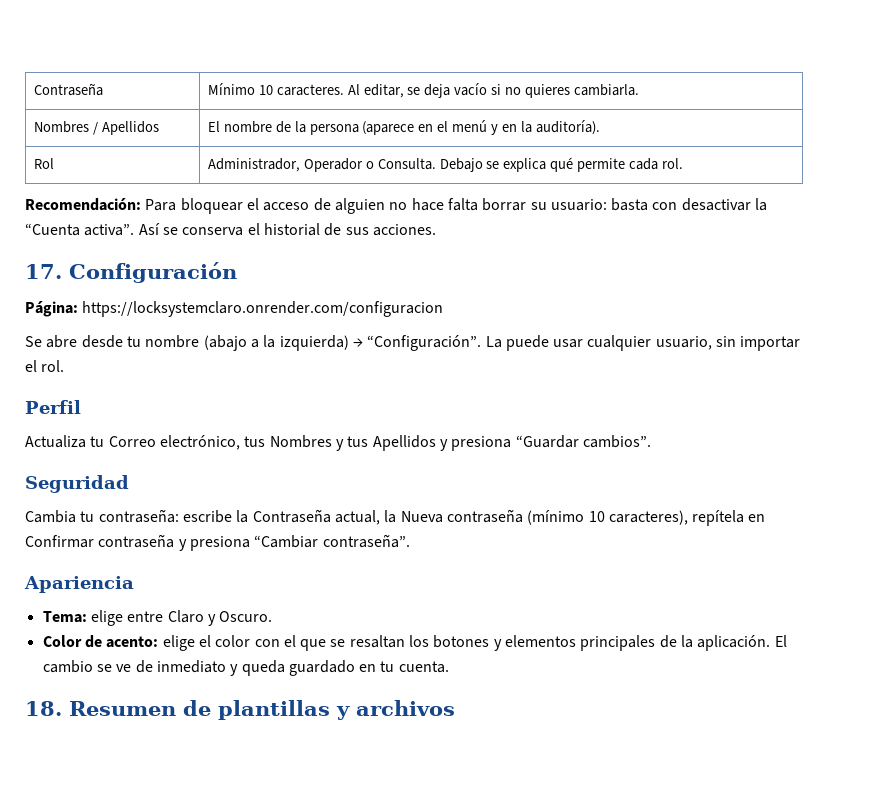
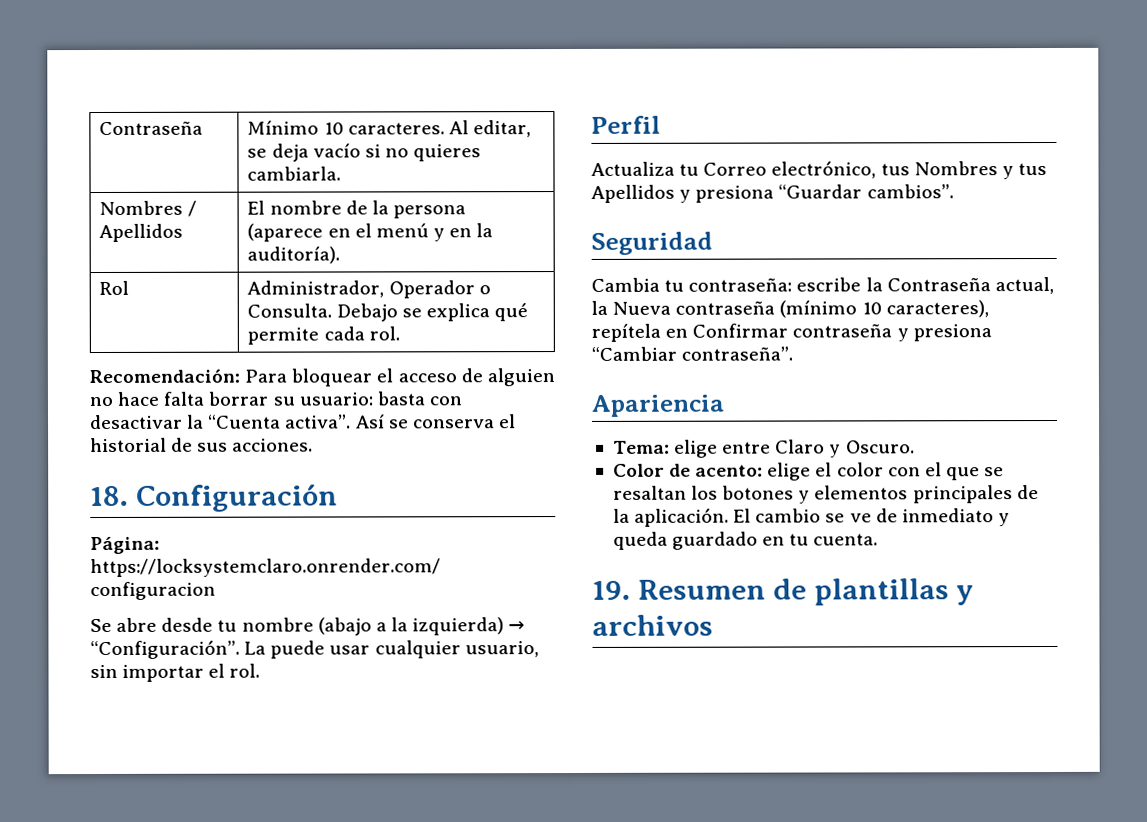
[25,264,62,279] 17. -> [90,485,129,507] 18.
[25,701,62,716] 18. -> [592,580,631,600] 19.

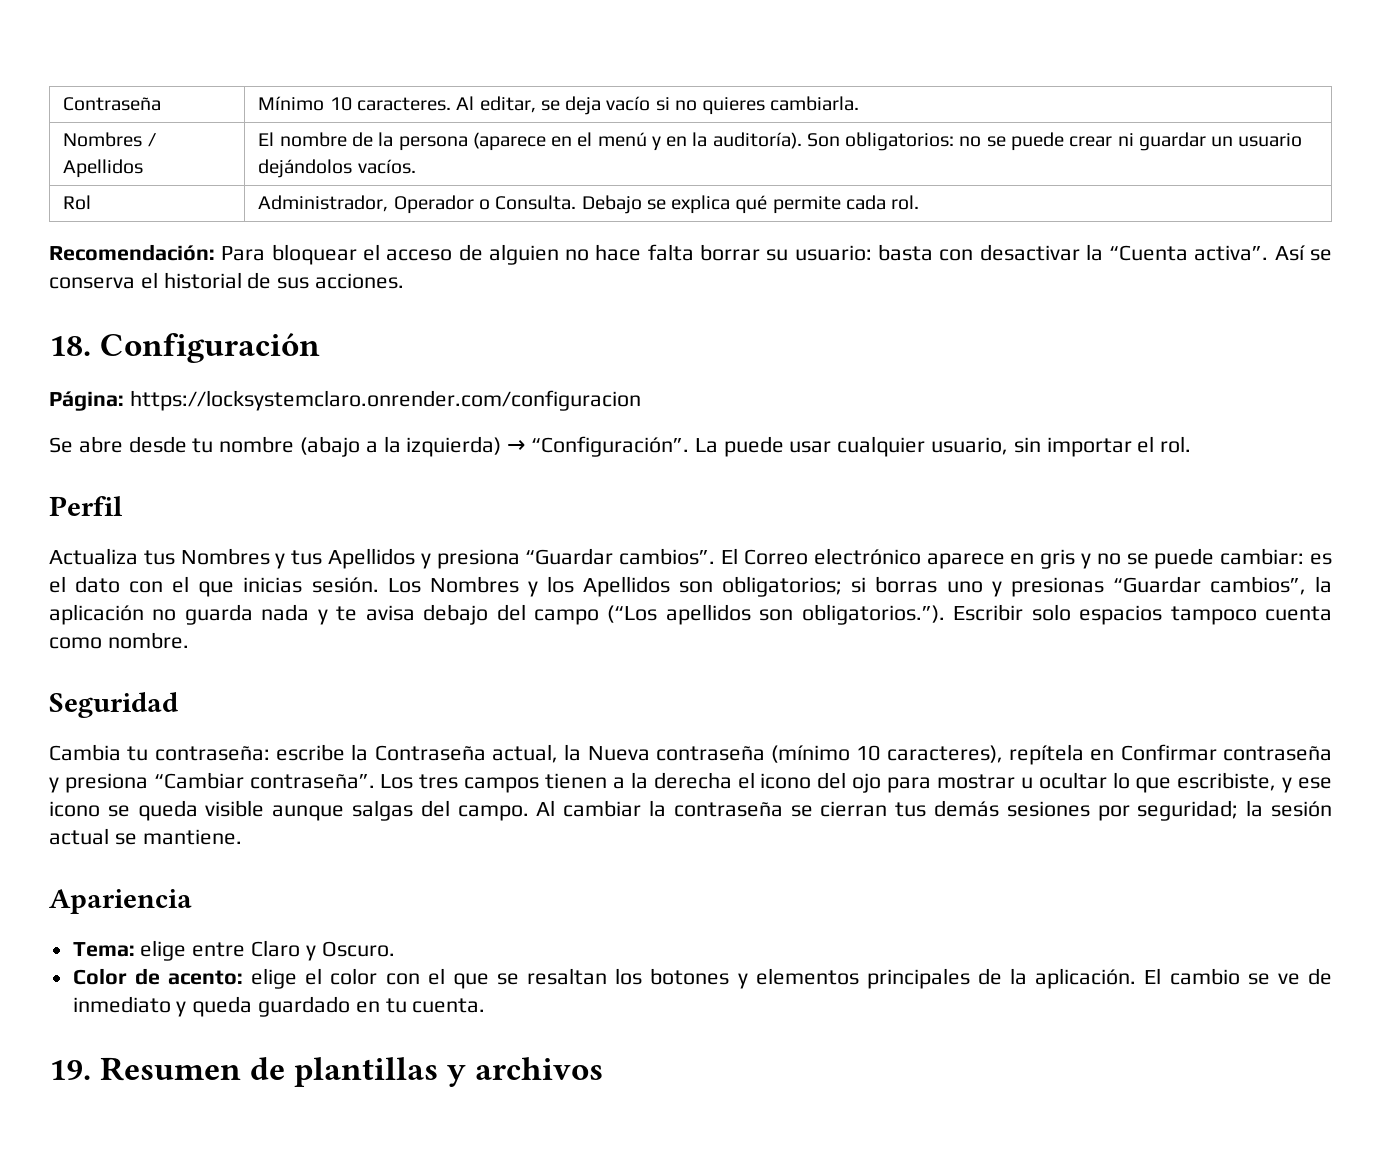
(341, 255) none -> [806,132,1303,151] [258,159,416,178] Son obligatorios: no se puede crear ni guardar un usuario dejándolos vacíos.
[679,160,877,179] tu Correo electrónico, -> (138, 556) none
(954, 191) none -> [721,548,1333,569] [49,576,1332,597] [49,604,1332,625] [49,632,189,649] El Correo electrónico aparece en gris y no se puede cambiar: es el dato con el que inicias sesión. Los Nombres y los Apellidos son obligatorios; si borras uno y presionas “Guardar cambios”, la aplicación no guarda nada y te avisa debajo del campo (“Los apellidos son obligatorios.”). Escribir solo espacios tampoco cuenta como nombre.
(794, 353) none -> [380,772,1332,793] [49,800,1332,821] [49,828,242,845] Los tres campos tienen a la derecha el icono del ojo para mostrar u ocultar lo que escribiste, y ese icono se queda visible aunque salgas del campo. Al cambiar la contraseña se cierran tus demás sesiones por seguridad; la sesión actual se mantiene.

